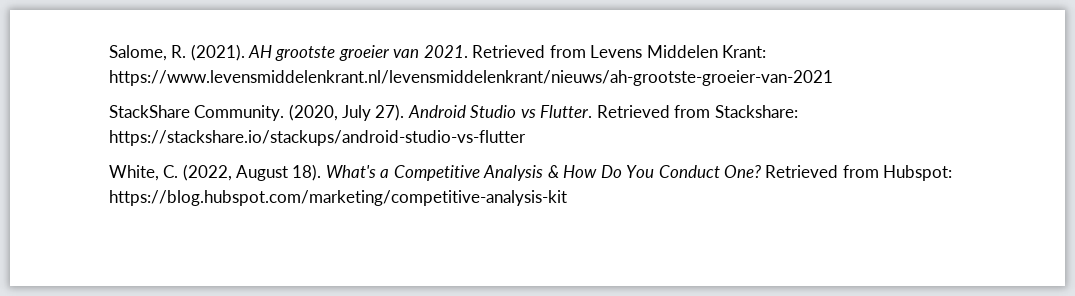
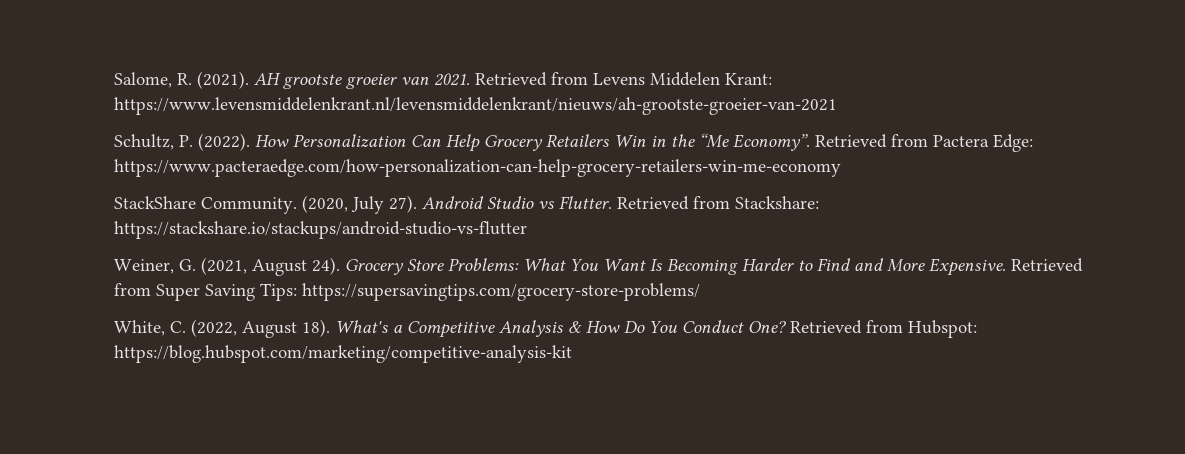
(833, 78) none -> [113,133,1033,152] [113,159,841,177] // Schultz, P. (2022). How Personalization Can Help Grocery Retailers Win in the “Me Economy”. Retrieved from Pactera Edge: https://www.pacteraedge.com/how-personalization-can-help-grocery-retailers-win-me-economy
(526, 138) none -> [113,257,1083,276] [113,283,700,301] // Weiner, G. (2021, August 24). Grocery Store Problems: What You Want Is Becoming Harder to Find and More Expensive. Retrieved from Super Saving Tips: https://supersavingtips.com/grocery-store-problems/

